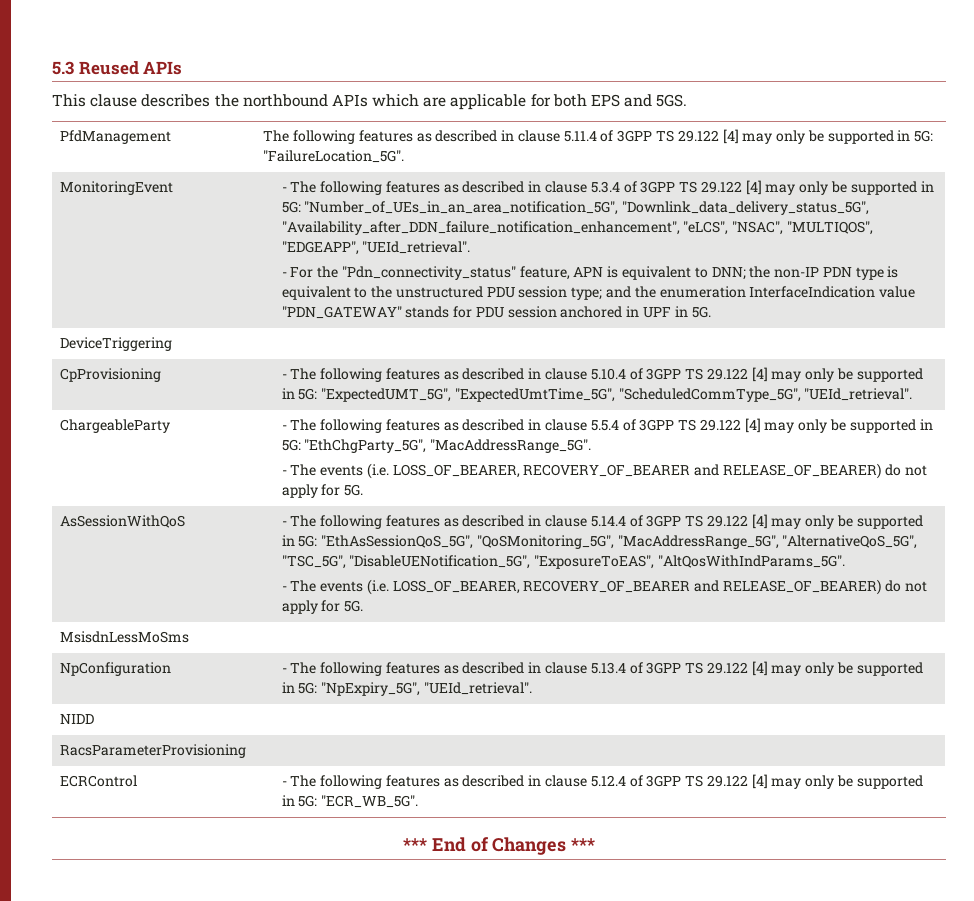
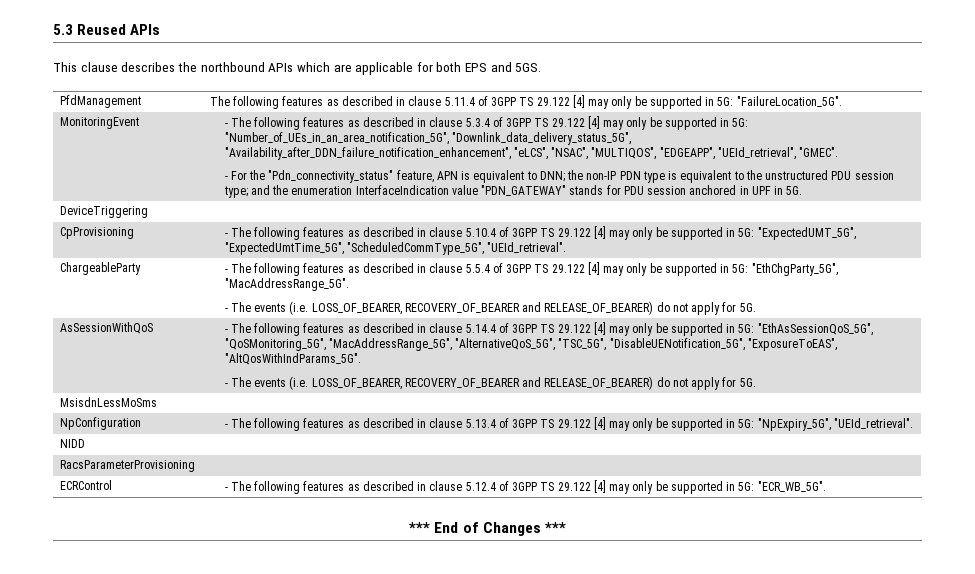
[362,241,471,254] "UEId_retrieval". -> [717,147,839,160] "UEId_retrieval", "GMEC".

